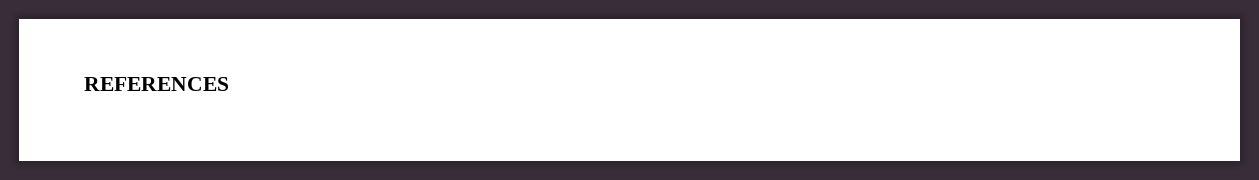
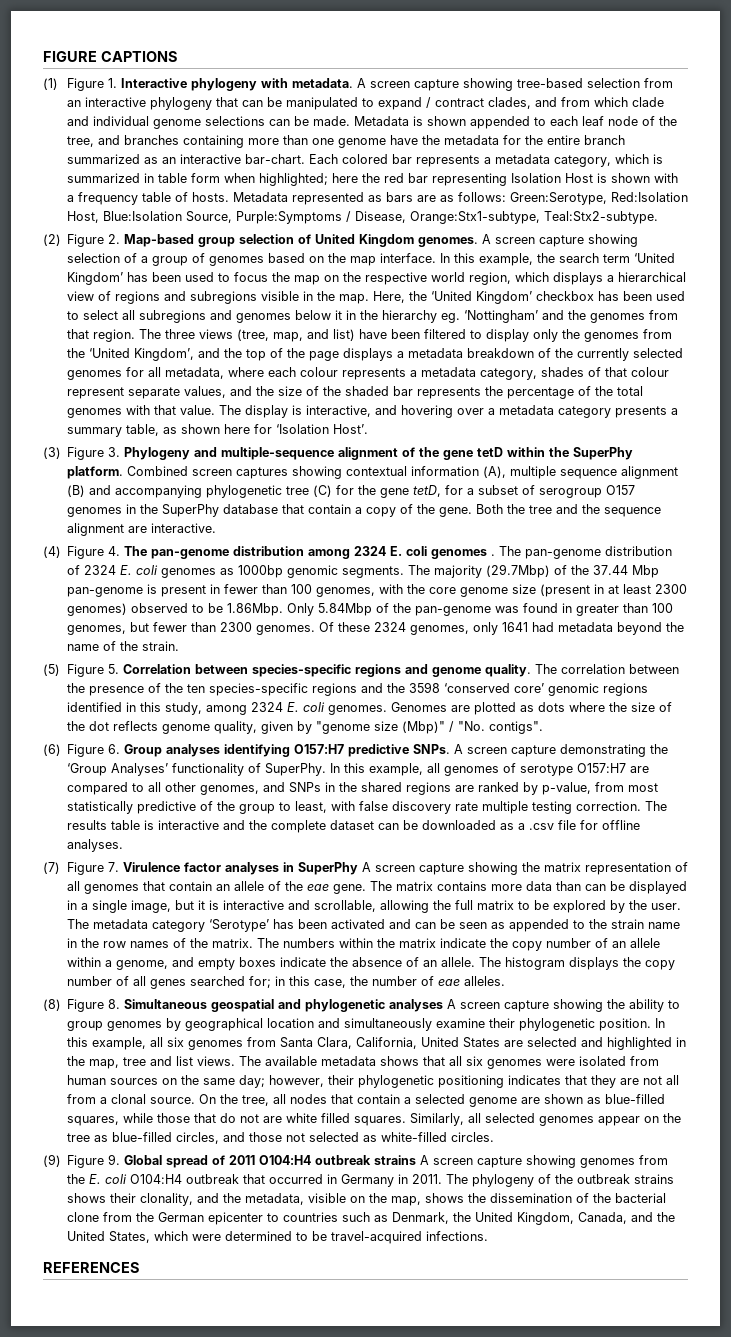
(84, 84) none -> [43,51,178,62] [43,78,673,91] [66,97,664,110] [66,116,677,129] [66,135,625,148] [66,154,663,167] [66,173,678,186] [66,192,688,205] [66,211,658,224] [43,234,639,247] [67,253,676,266] [67,272,687,285] [67,291,686,304] [67,310,679,323] [67,329,673,342] [67,348,684,361] [67,367,670,380] [67,386,644,399] [67,405,679,418] [67,424,369,437] [43,447,634,460] [67,466,679,479] [67,485,636,498] [67,504,662,517] [67,523,217,536] [43,546,673,559] [67,564,660,578] [67,584,688,597] [67,603,674,616] [67,622,685,635] [67,641,180,651] [43,664,679,677] [66,682,648,696] [66,702,672,715] [66,721,543,734] [43,744,669,757] [67,763,650,776] [67,782,659,795] [67,801,668,814] [67,820,641,833] [67,839,124,852] [43,862,688,875] [66,881,687,894] [66,900,681,913] [66,919,680,932] [66,938,660,951] [66,957,675,970] [66,976,505,989] [43,999,681,1012] [67,1018,666,1031] [67,1037,687,1050] [67,1056,660,1069] [67,1075,680,1088] [67,1094,666,1107] [67,1113,682,1126] [67,1132,495,1144] [43,1154,669,1168] [67,1174,675,1187] [67,1193,667,1206] [67,1212,676,1225] [67,1231,489,1244] FIGURE CAPTIONS // (1) Figure 1. Interactive phylogeny with metadata. A screen capture showing tree-based selection from an interactive phylogeny that can be manipulated to expand / contract clades, and from which clade and individual genome selections can be made. Metadata is shown appended to each leaf node of the tree, and branches containing more than one genome have the metadata for the entire branch summarized as an interactive bar-chart. Each colored bar represents a metadata category, which is summarized in table form when highlighted; here the red bar representing Isolation Host is shown with a frequency table of hosts. Metadata represented as bars are as follows: Green:Serotype, Red:Isolation Host, Blue:Isolation Source, Purple:Symptoms / Disease, Orange:Stx1-subtype, Teal:Stx2-subtype. // (2) Figure 2. Map-based group selection of United Kingdom genomes. A screen capture showing selection of a group of genomes based on the map interface. In this example, the search term ‘United Kingdom’ has been used to focus the map on the respective world region, which displays a hierarchical view of regions and subregions visible in the map. Here, the ‘United Kingdom’ checkbox has been used to select all subregions and genomes below it in the hierarchy eg. ‘Nottingham’ and the genomes from that region. The three views (tree, map, and list) have been filtered to display only the genomes from the ‘United Kingdom’, and the top of the page displays a metadata breakdown of the currently selected genomes for all metadata, where each colour represents a metadata category, shades of that colour represent separate values, and the size of the shaded bar represents the percentage of the total genomes with that value. The display is interactive, and hovering over a metadata category presents a summary table, as shown here for ‘Isolation Host’. // (3) Figure 3. Phylogeny and multiple-sequence alignment of the gene tetD within the SuperPhy platform. Combined screen captures showing contextual information (A), multiple sequence alignment (B) and accompanying phylogenetic tree (C) for the gene tetD, for a subset of serogroup O157 genomes in the SuperPhy database that contain a copy of the gene. Both the tree and the sequence alignment are interactive. // (4) Figure 4. The pan-genome distribution among 2324 E. coli genomes . The pan-genome distribution of 2324 E. coli genomes as 1000bp genomic segments. The majority (29.7Mbp) of the 37.44 Mbp pan-genome is present in fewer than 100 genomes, with the core genome size (present in at least 2300 genomes) observed to be 1.86Mbp. Only 5.84Mbp of the pan-genome was found in greater than 100 genomes, but fewer than 2300 genomes. Of these 2324 genomes, only 1641 had metadata beyond the name of the strain. // (5) Figure 5. Correlation between species-specific regions and genome quality. The correlation between the presence of the ten species-specific regions and the 3598 ‘conserved core’ genomic regions identified in this study, among 2324 E. coli genomes. Genomes are plotted as dots where the size of the dot reflects genome quality, given by "genome size (Mbp)" / "No. contigs". // (6) Figure 6. Group analyses identifying O157:H7 predictive SNPs. A screen capture demonstrating the ‘Group Analyses’ functionality of SuperPhy. In this example, all genomes of serotype O157:H7 are compared to all other genomes, and SNPs in the shared regions are ranked by p-value, from most statistically predictive of the group to least, with false discovery rate multiple testing correction. The results table is interactive and the complete dataset can be downloaded as a .csv file for offline analyses. // (7) Figure 7. Virulence factor analyses in SuperPhy A screen capture showing the matrix representation of all genomes that contain an allele of the eae gene. The matrix contains more data than can be displayed in a single image, but it is interactive and scrollable, allowing the full matrix to be explored by the user. The metadata category ‘Serotype’ has been activated and can be seen as appended to the strain name in the row names of the matrix. The numbers within the matrix indicate the copy number of an allele within a genome, and empty boxes indicate the absence of an allele. The histogram displays the copy number of all genes searched for; in this case, the number of eae alleles. // (8) Figure 8. Simultaneous geospatial and phylogenetic analyses A screen capture showing the ability to group genomes by geographical location and simultaneously examine their phylogenetic position. In this example, all six genomes from Santa Clara, California, United States are selected and highlighted in the map, tree and list views. The available metadata shows that all six genomes were isolated from human sources on the same day; however, their phylogenetic positioning indicates that they are not all from a clonal source. On the tree, all nodes that contain a selected genome are shown as blue-filled squares, while those that do not are white filled squares. Similarly, all selected genomes appear on the tree as blue-filled circles, and those not selected as white-filled circles. // (9) Figure 9. Global spread of 2011 O104:H4 outbreak strains A screen capture showing genomes from the E. coli O104:H4 outbreak that occurred in Germany in 2011. The phylogeny of the outbreak strains shows their clonality, and the metadata, visible on the map, shows the dissemination of the bacterial clone from the German epicenter to countries such as Denmark, the United Kingdom, Canada, and the United States, which were determined to be travel-acquired infections. //

